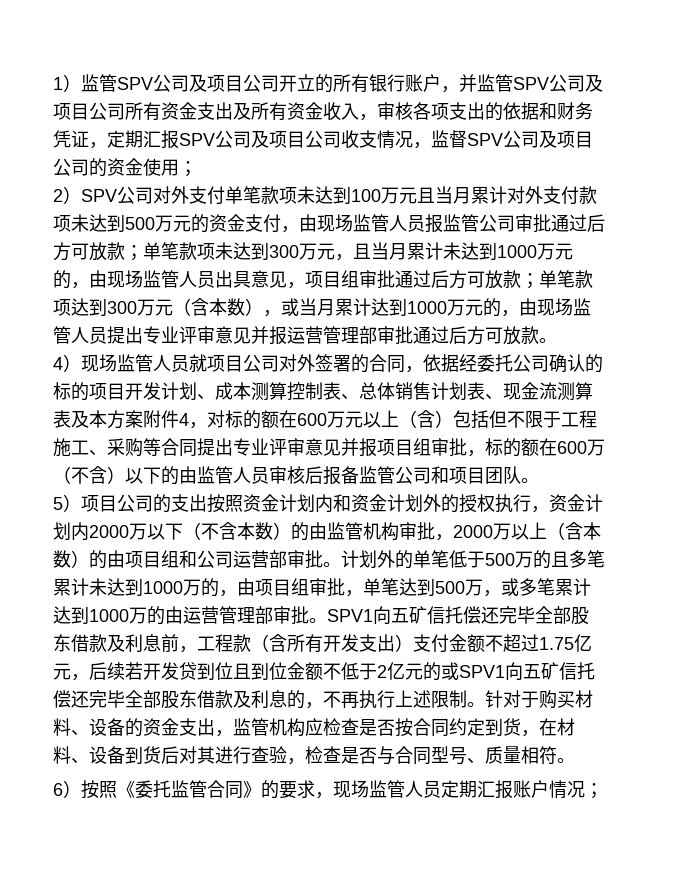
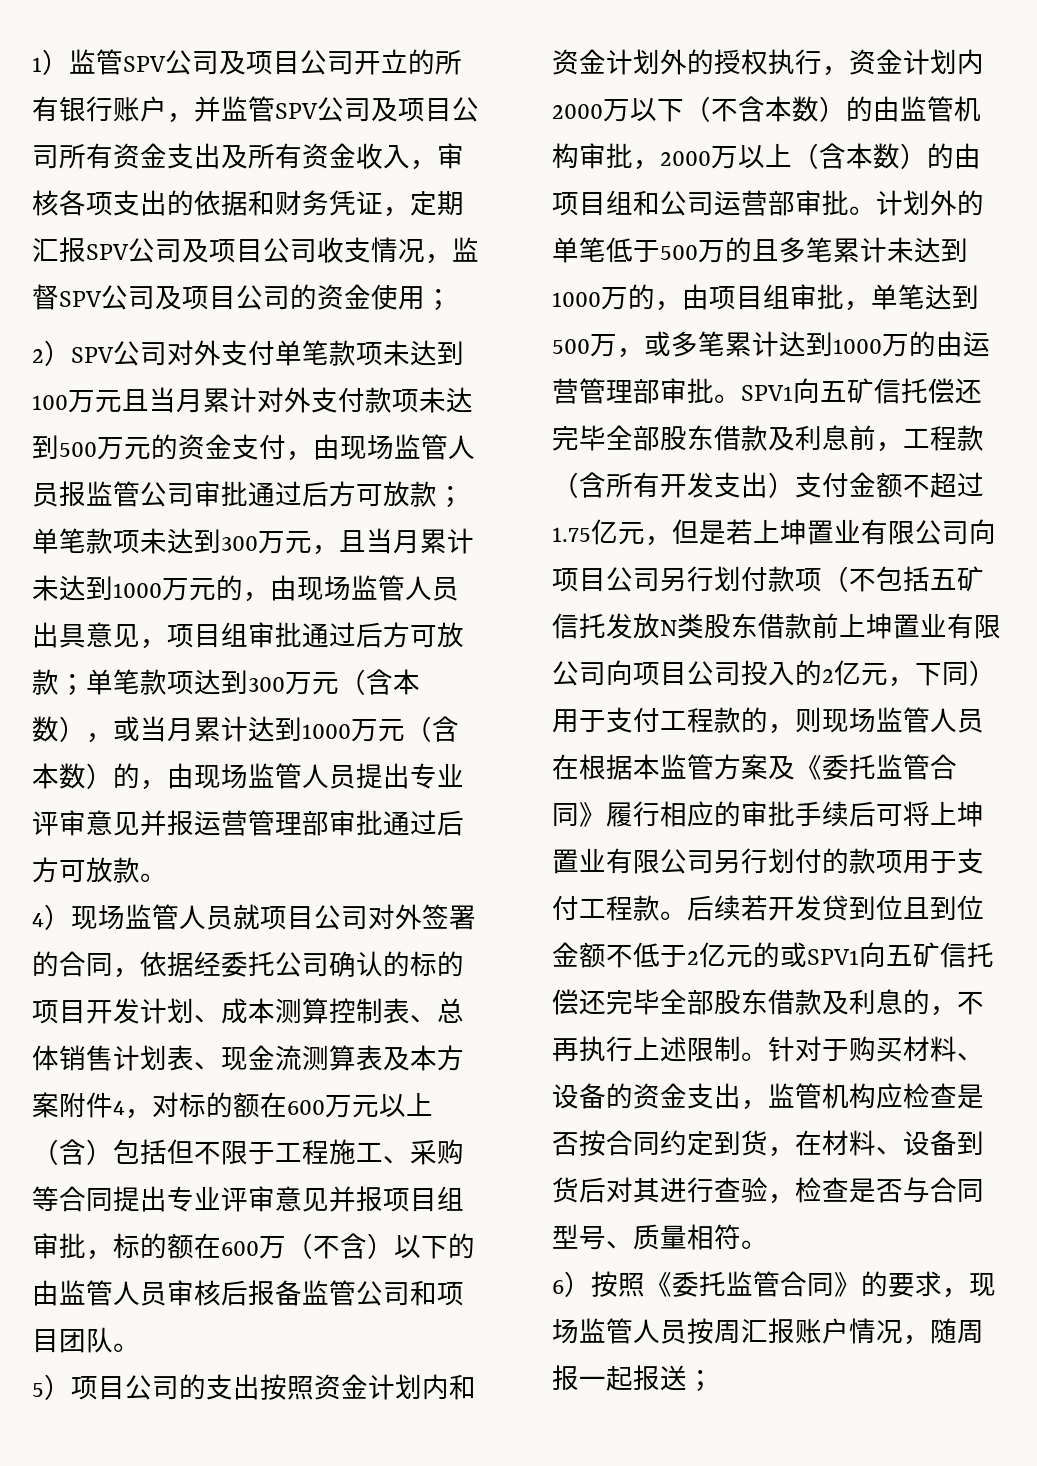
(483, 307) none -> [405,716,459,742] [32,763,113,789] （含本数）
(89, 677) none -> [672,519,996,545] [552,566,984,592] [552,613,1001,639] [552,660,996,687] [552,707,984,734] [552,754,957,780] [552,801,984,827] [552,848,984,874] [552,895,687,921] 但是若上坤置业有限公司向项目公司另行划付款项（不包括五矿信托发放N类股东借款前上坤置业有限公司向项目公司投入的2亿元，下同）用于支付工程款的，则现场监管人员在根据本监管方案及《委托监管合同》履行相应的审批手续后可将上坤置业有限公司另行划付的款项用于支付工程款。
[441,780,477,798] 定期 -> [687,1318,741,1344] 按周
(585, 789) none -> [903,1318,984,1345] [552,1365,687,1391] ，随周报一起报送

